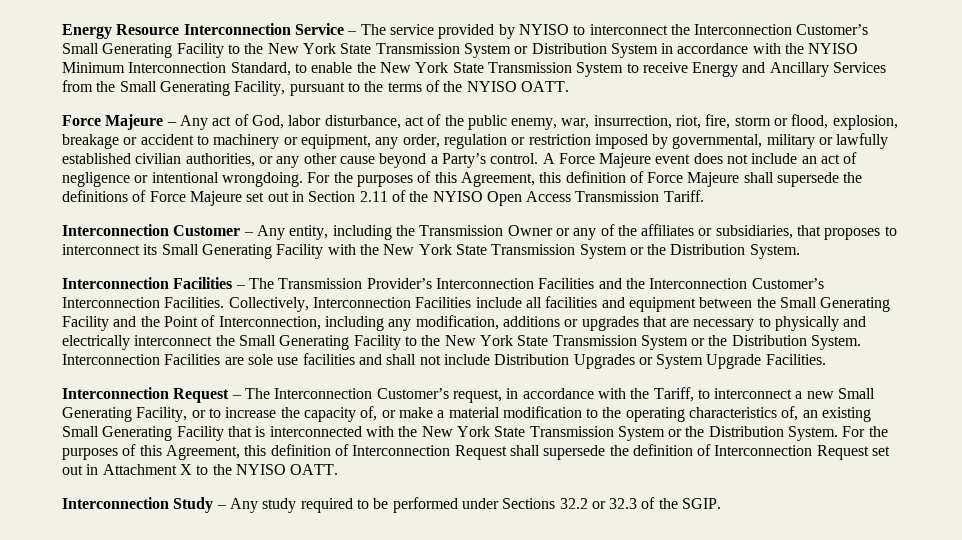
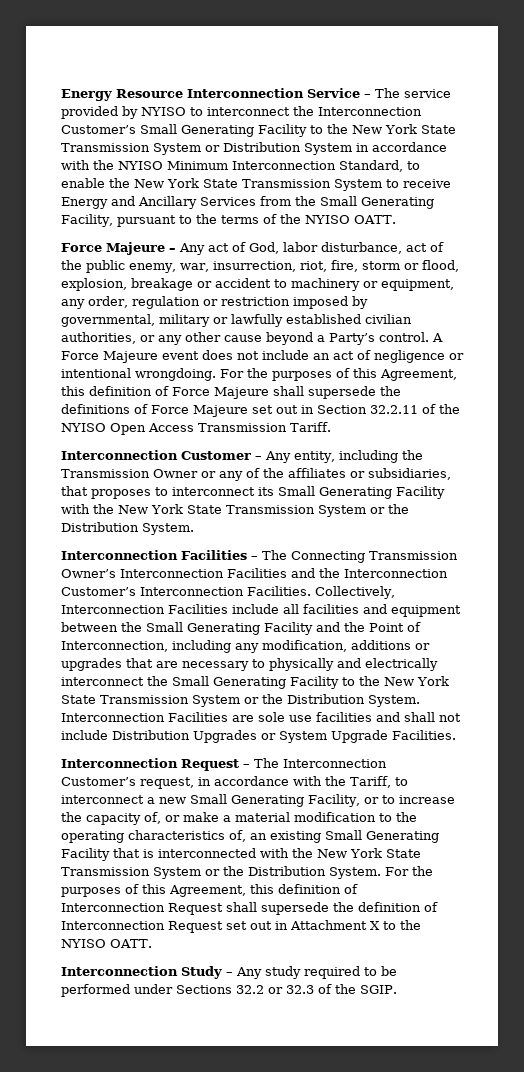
[359,191,388,202] 2.11 -> [370,405,418,414] 32.2.11
[278,278,432,289] Transmission Provider’s -> [291,551,458,563] [61,569,116,578] Connecting Transmission Owner’s

